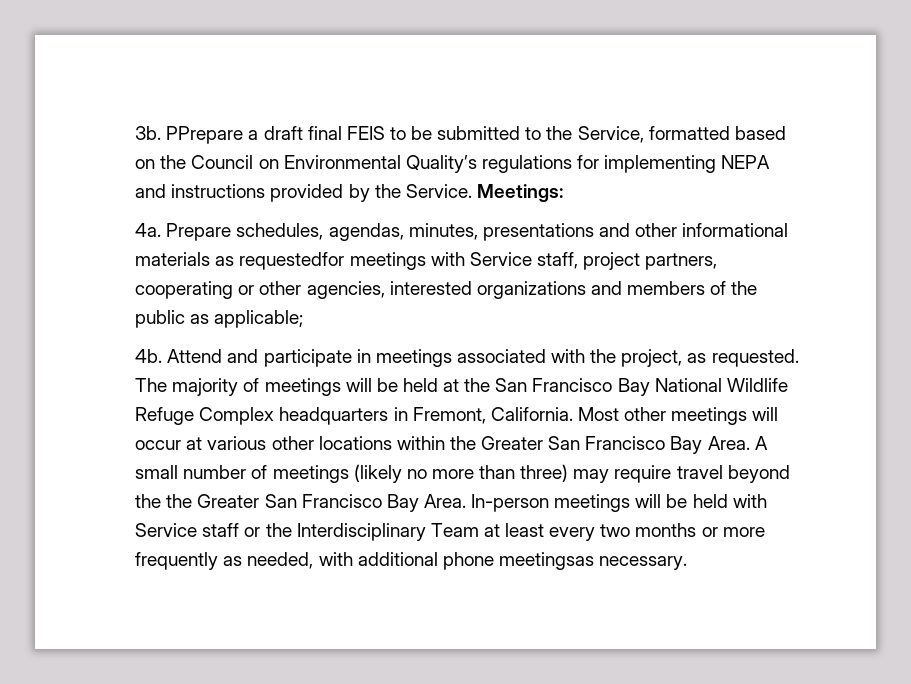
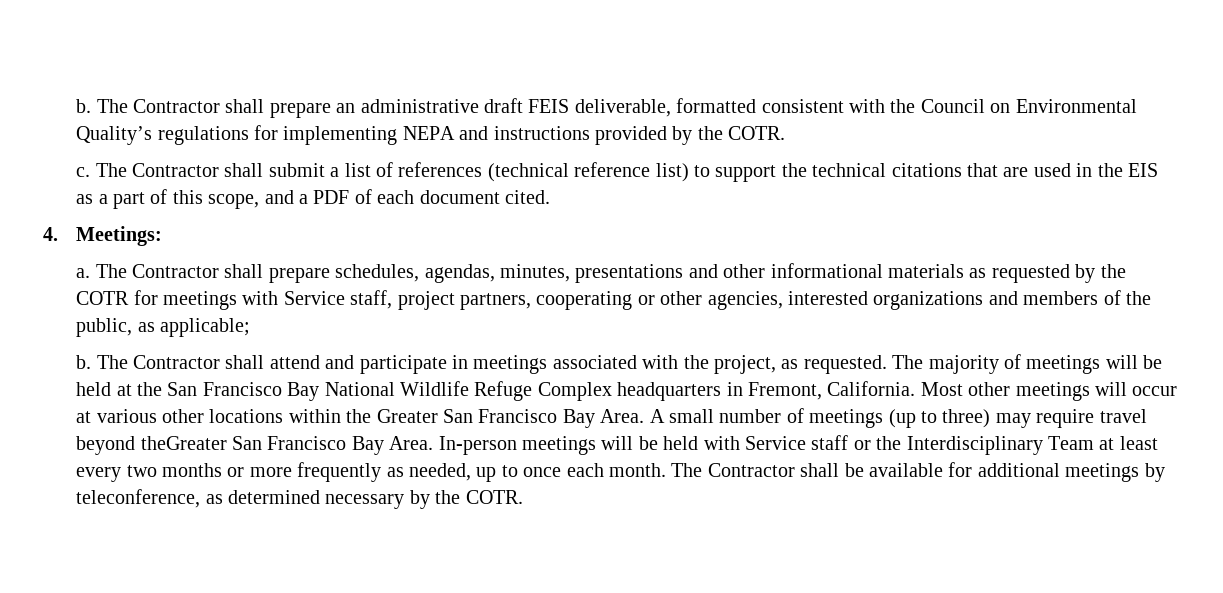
[135,126,786,144] [135,159,156,169] 3b. PPrepare a draft final FEIS to be submitted to the Service, formatted based on -> [76,98,886,118] b. The Contractor shall prepare an administrative draft FEIS deliverable, formatted consistent with
[405,184,563,202] [135,223,232,241] Service. Meetings: // 4a. Prepare -> [728,126,786,140] [76,162,1159,182] [76,189,551,209] [43,226,163,246] [76,264,330,283] COTR. // c. The Contractor shall submit a list of references (technical reference list) to support the technical citations that are used in the EIS as a part of this scope, and a PDF of each document cited. // 4. Meetings: // a. The Contractor shall prepare
[239,252,345,270] requestedfor -> [991,264,1126,283] [76,290,158,305] requested by the COTR for
[135,310,186,328] public -> [76,318,133,337] public,
[135,349,223,363] 4b. Attend -> [76,355,320,369] b. The Contractor shall attend
[353,464,516,483] (likely no more than -> [888,409,938,428] (up to
[135,494,260,508] the the Greater -> [140,436,227,450] theGreater
[318,552,688,570] with additional phone meetingsas necessary. -> [476,462,1165,482] [76,489,523,509] up to once each month. The Contractor shall be available for additional meetings by teleconference, as determined necessary by the COTR.

